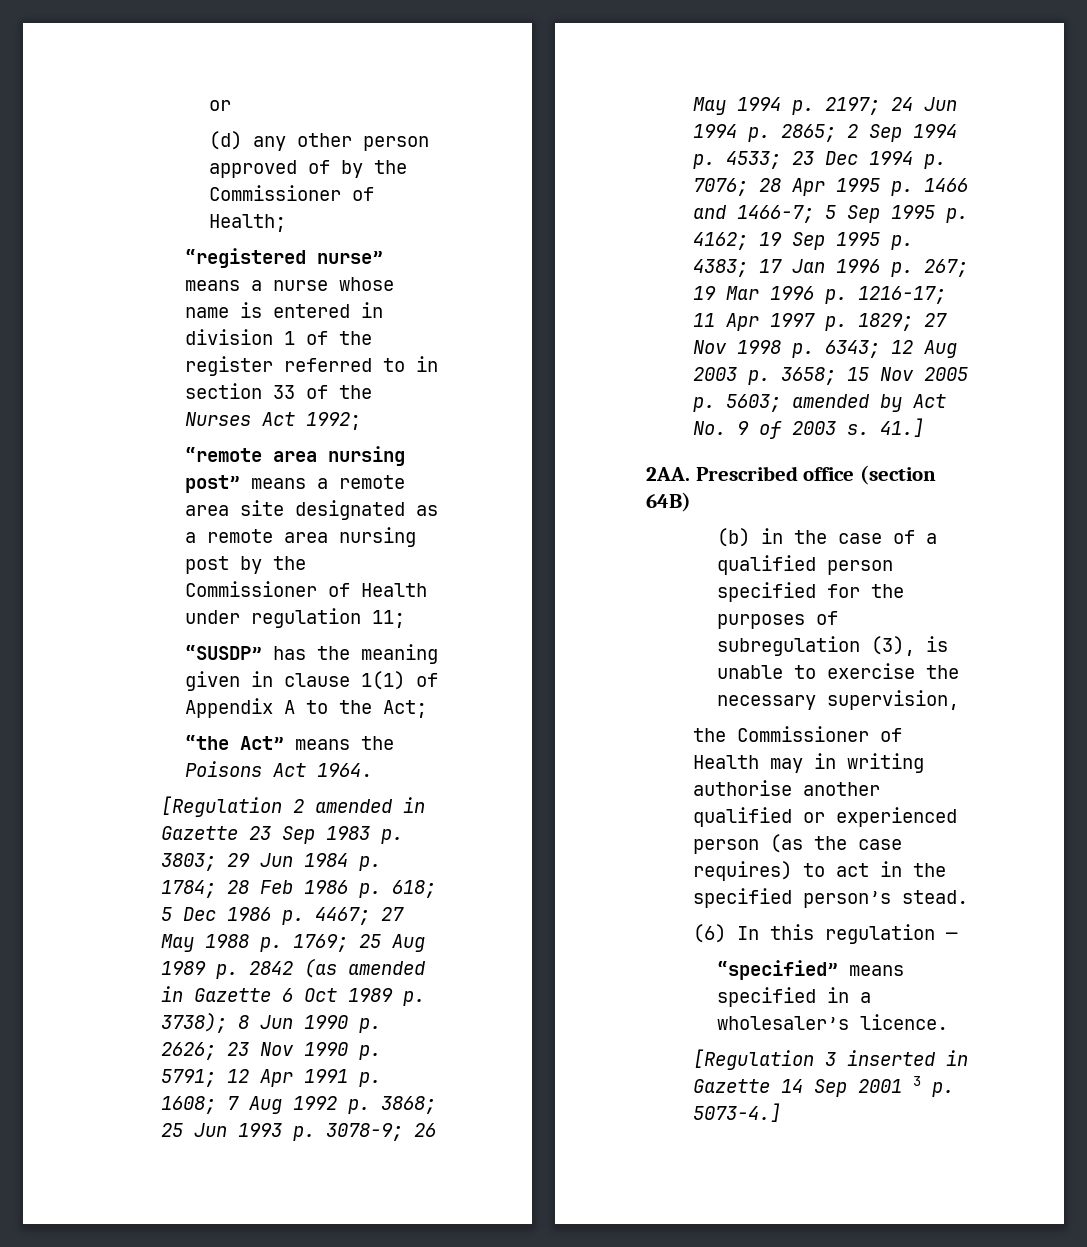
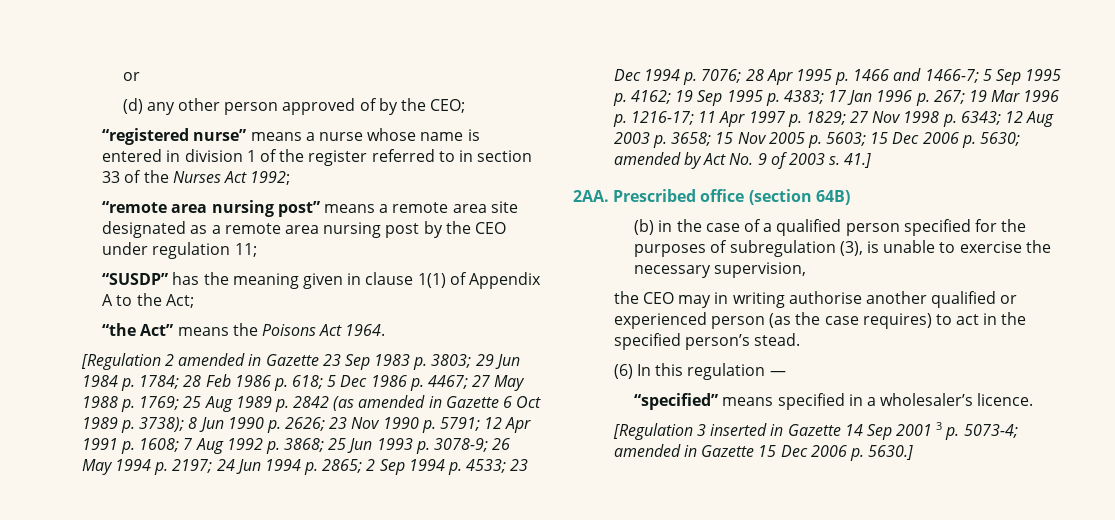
[208,185,374,201] [208,214,286,232] Commissioner of Health; -> [430,99,466,113] CEO;
[185,581,428,597] Commissioner of Health -> [474,222,506,234] CEO
(782, 403) none -> [870,132,1021,148] 15 Dec 2006 p. 5630;
[737,726,903,742] [693,755,760,769] Commissioner of Health -> [643,292,675,304] CEO
[693,1103,782,1122] 5073-4.] -> [963,424,1018,438] [613,444,914,461] 5073-4; amended in Gazette 15 Dec 2006 p. 5630.]

